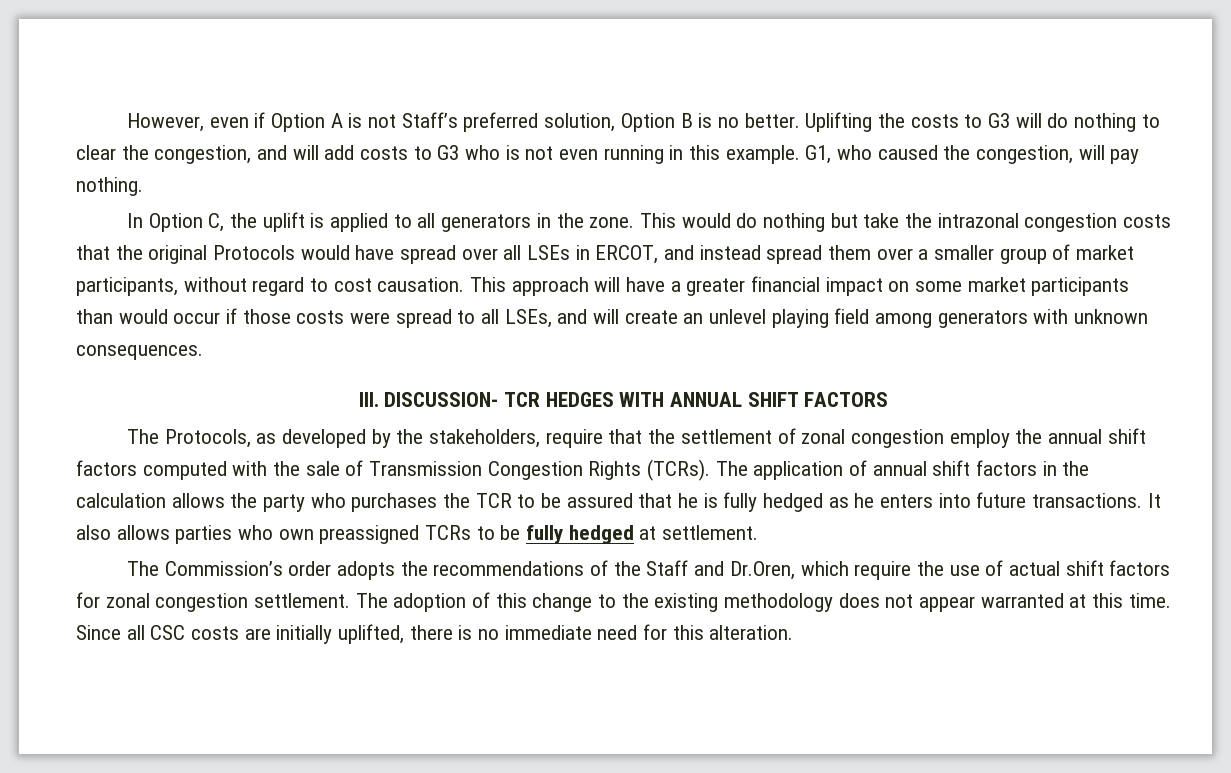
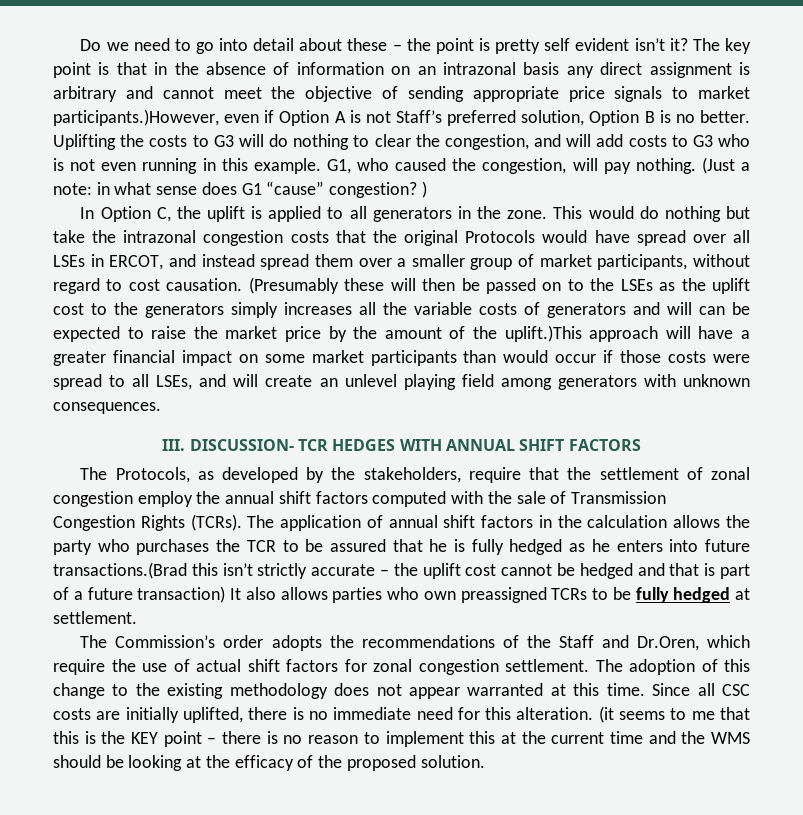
[127,113,205,132] However, -> [80,38,751,54] [53,62,750,78] [53,86,751,102] [53,109,219,126] Do we need to go into detail about these – the point is pretty self evident isn’t it? The key point is that in the absence of information on an intrazonal basis any direct assignment is arbitrary and cannot meet the objective of sending appropriate price signals to market participants.)However,
(143, 186) none -> [701,157,750,174] [53,181,427,198] (Just a note: in what sense does G1 “cause” congestion? )
[470,277,507,292] This -> [248,277,750,294] [53,302,750,318] [53,325,582,342] (Presumably these will then be passed on to the LSEs as the uplift cost to the generators simply increases all the variable costs of generators and will can be expected to raise the market price by the amount of the uplift.)This
[1032,493,1143,508] transactions. -> [53,562,750,579] [53,586,226,603] transactions.(Brad this isn’t strictly accurate – the uplift cost cannot be hedged and that is part of a future transaction)
(794, 632) none -> [598,706,750,723] [53,731,751,747] [53,755,485,771] (it seems to me that this is the KEY point – there is no reason to implement this at the current time and the WMS should be looking at the efficacy of the proposed solution.

